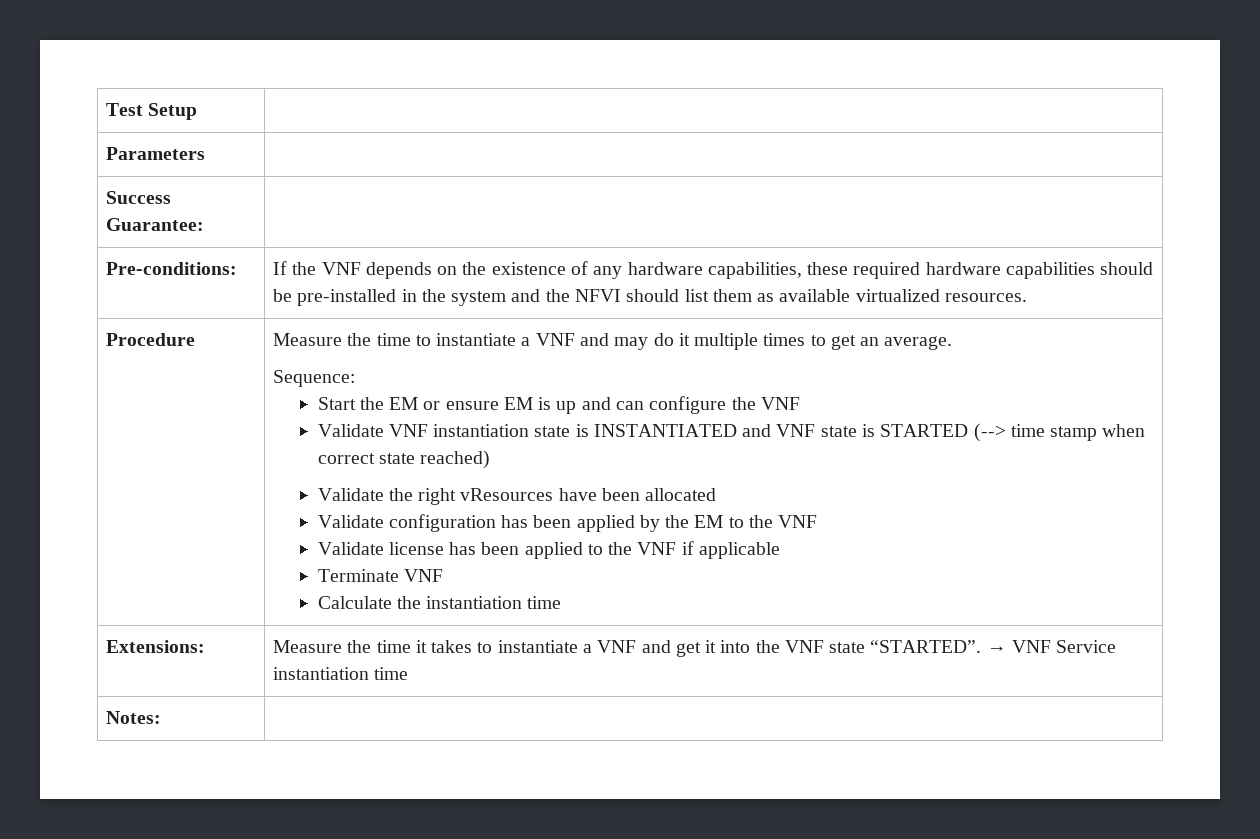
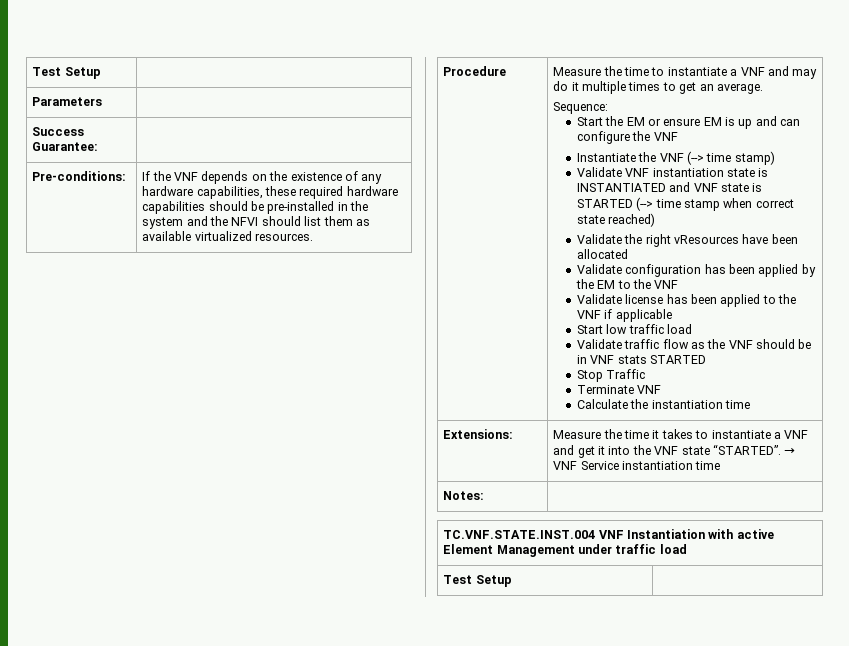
(800, 403) none -> [576,151,775,165] // Instantiate the VNF (--> time stamp)
(780, 550) none -> [576,324,692,334] [576,339,812,349] [576,355,706,364] [576,369,646,382] // Start low traffic load // Validate traffic flow as the VNF should be in VNF stats STARTED // Stop Traffic
(162, 717) none -> [443,529,774,539] [443,544,687,557] [443,575,512,587] // TC.VNF.STATE.INST.004 VNF Instantiation with active Element Management under traffic load // Test Setup |

